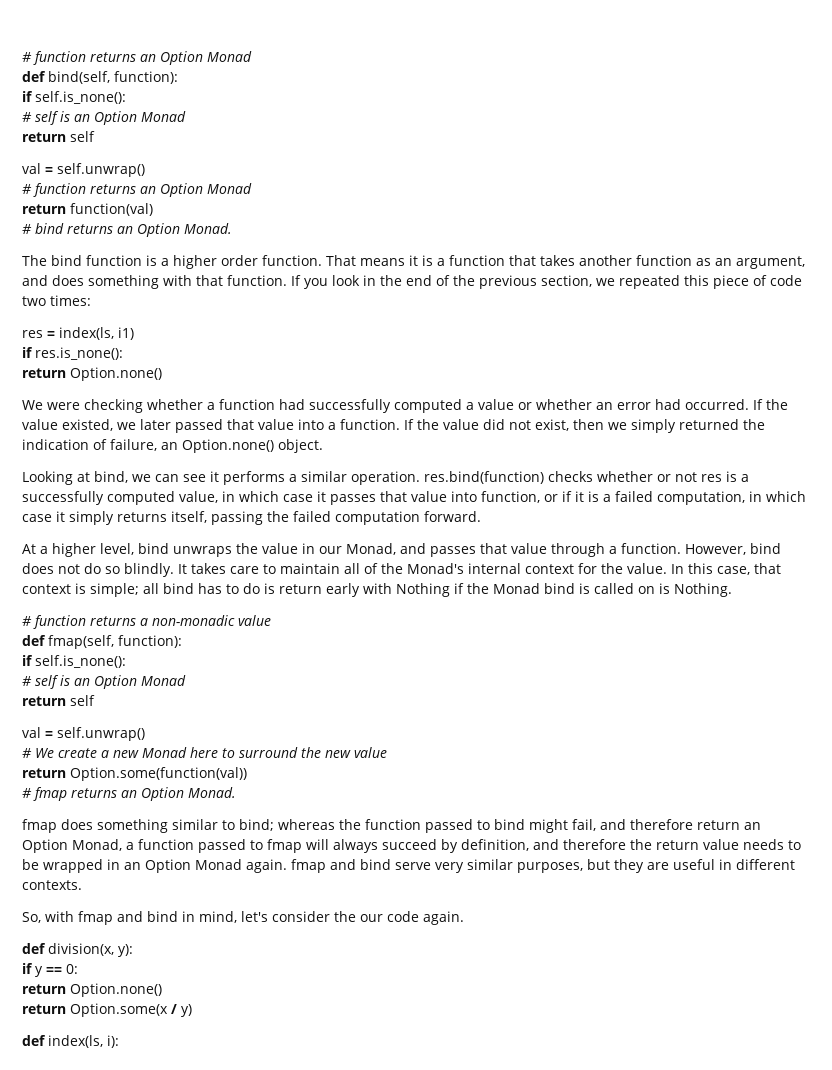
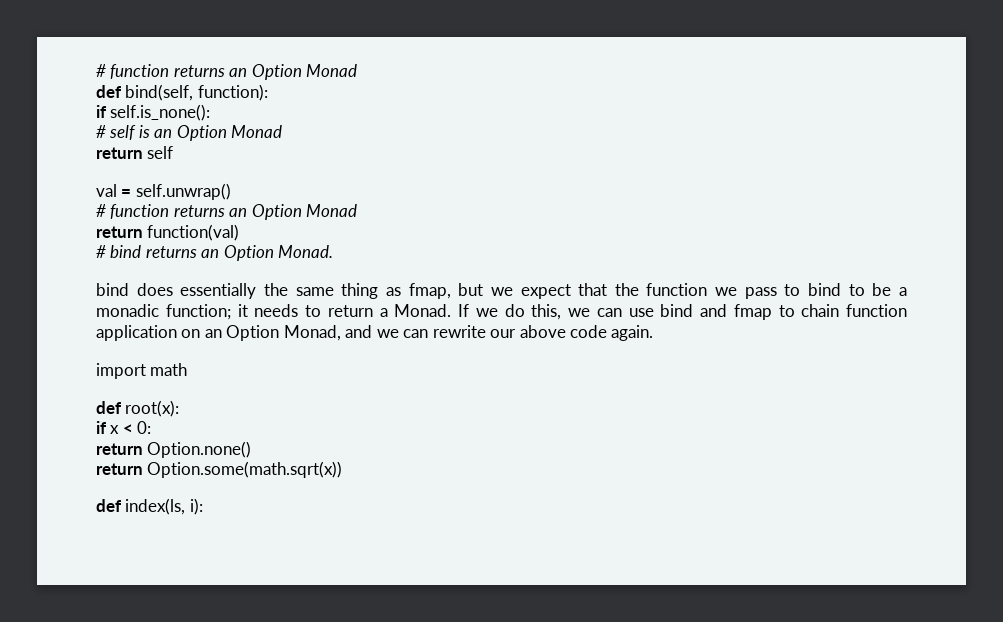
[22,255,805,269] [22,275,802,289] [22,295,91,306] [22,327,134,340] [22,347,123,360] [22,367,162,381] [22,399,788,413] [22,419,765,433] [22,439,323,453] [22,471,749,485] [22,491,806,505] [22,511,481,525] [22,543,781,557] [22,563,781,577] [22,583,732,597] [22,615,271,629] [22,635,182,649] [22,655,126,668] [22,675,186,689] [22,695,95,706] [22,727,145,741] [22,747,387,758] [22,767,247,781] [22,787,236,801] [22,819,761,833] [22,839,801,853] [22,859,795,873] [22,880,82,890] [22,911,383,925] The bind function is a higher order function. That means it is a function that takes another function as an argument, and does something with that function. If you look in the end of the previous section, we repeated this piece of code two times: // res = index(ls, i1) // if res.is_none(): // return Option.none() // We were checking whether a function had successfully computed a value or whether an error had occurred. If the value existed, we later passed that value into a function. If the value did not exist, then we simply returned the indication of failure, an Option.none() object. // Looking at bind, we can see it performs a similar operation. res.bind(function) checks whether or not res is a successfully computed value, in which case it passes that value into function, or if it is a failed computation, in which case it simply returns itself, passing the failed computation forward. // At a higher level, bind unwraps the value in our Monad, and passes that value through a function. However, bind does not do so blindly. It takes care to maintain all of the Monad's internal context for the value. In this case, that context is simple; all bind has to do is return early with Nothing if the Monad bind is called on is Nothing. // # function returns a non-monadic value // def fmap(self, function): // if self.is_none(): // # self is an Option Monad // return self // val = self.unwrap() // # We create a new Monad here to surround the new value // return Option.some(function(val)) // # fmap returns an Option Monad. // fmap does something similar to bind; whereas the function passed to bind might fail, and therefore return an Option Monad, a function passed to fmap will always succeed by definition, and therefore the return value needs to be wrapped in an Option Monad again. fmap and bind serve very similar purposes, but they are useful in different contexts. // So, with fmap and bind in mind, let's consider the our -> [96,283,907,299] [96,304,907,320] [96,325,566,341] bind does essentially the same thing as fmap, but we expect that the function we pass to bind to be a monadic function; it needs to return a Monad. If we do this, we can use bind and fmap to chain function application on an Option Monad, and we can rewrite our above
[22,943,133,957] [22,963,62,977] // def division(x, y): // if y == -> [96,363,188,379] [96,400,180,417] [96,421,133,434] // import math // def root(x): // if x <
[70,1003,192,1017] Option.some(x / y) -> [147,461,343,478] Option.some(math.sqrt(x))

